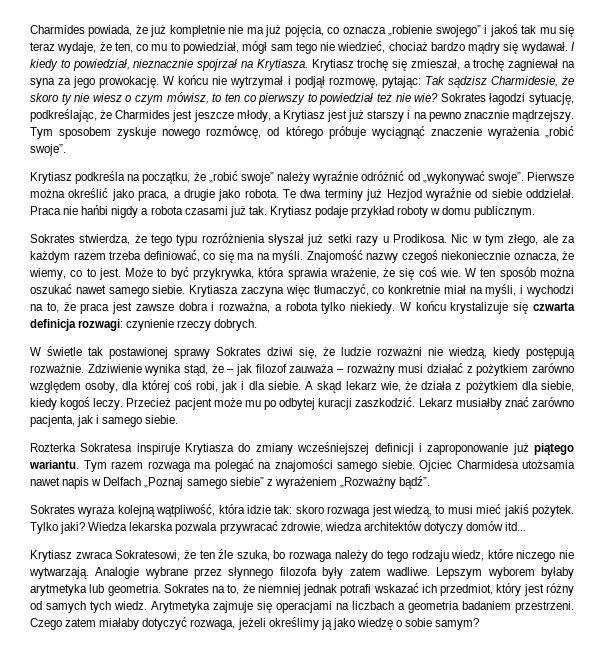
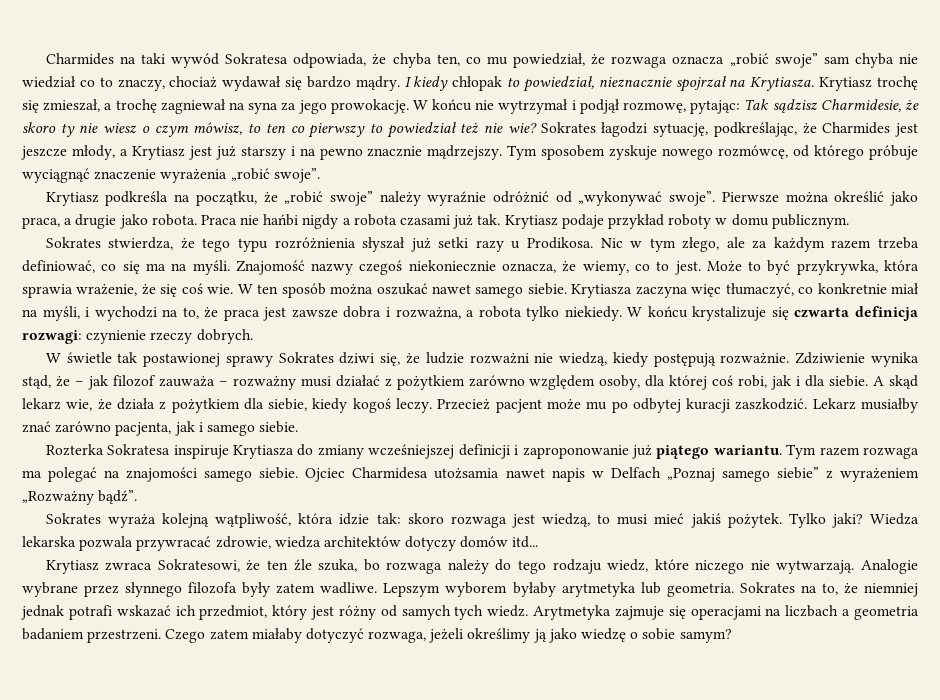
[30,24,574,37] [30,41,568,54] Charmides powiada, że już kompletnie nie ma już pojęcia, co oznacza „robienie swojego” i jakoś tak mu się teraz wydaje, że ten, co mu to powiedział, mógł sam tego nie wiedzieć, chociaż bardzo mądry się wydawał. -> [45,53,919,68] [22,76,400,91] Charmides na taki wywód Sokratesa odpowiada, że chyba ten, co mu powiedział, że rozwaga oznacza „robić swoje” sam chyba nie wiedział co to znaczy, chociaż wydawał się bardzo mądry.
(58, 65) none -> [452,76,503,91] chłopak
[283,188,574,201] Te dwa terminy już Hezjod wyraźnie od siebie oddzielał. -> (197, 220) none

